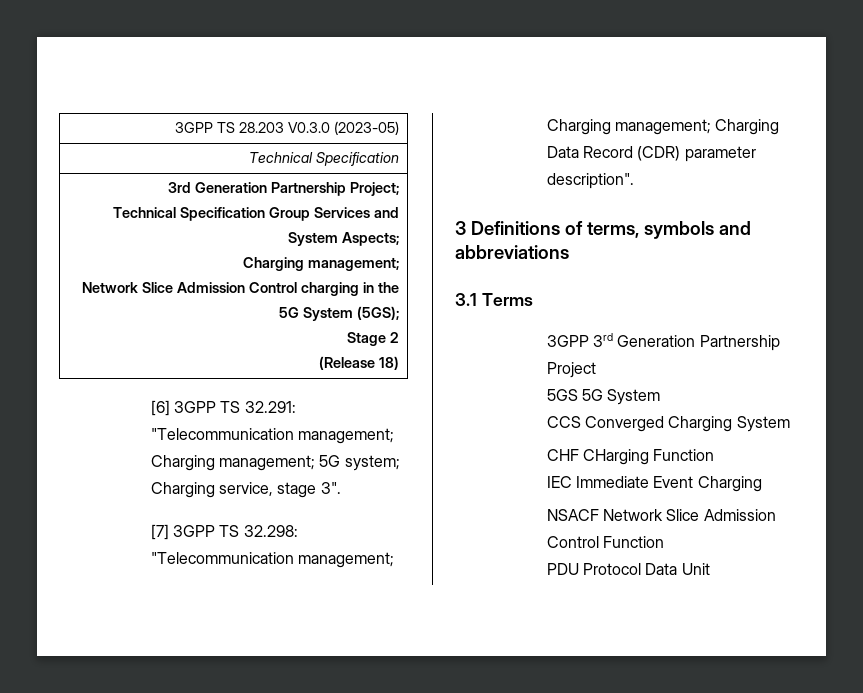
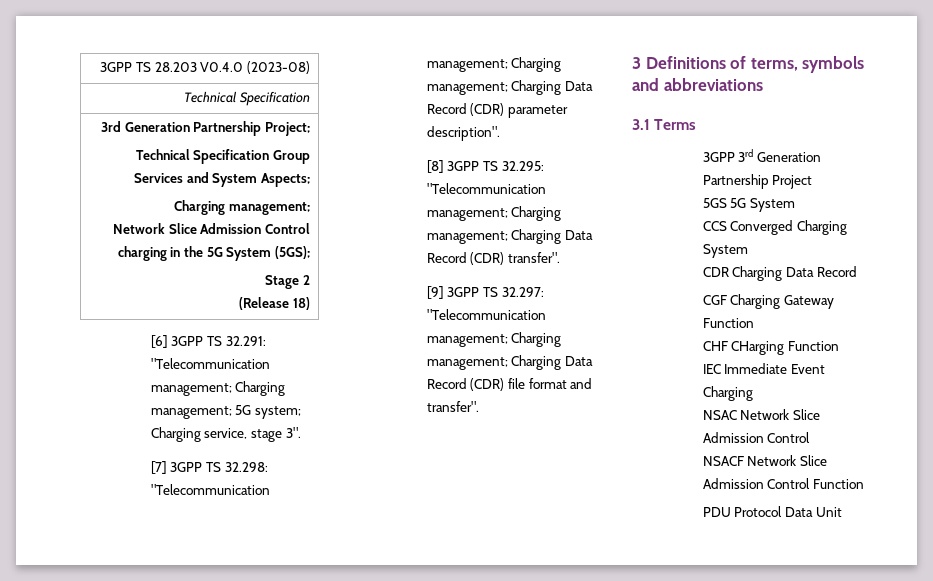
[287,121,399,135] V0.3.0 (2023-05) -> [200,61,311,74] V0.4.0 (2023-08)
(634, 181) none -> [426,160,544,173] [426,183,546,194] [426,206,562,221] [426,229,594,244] [426,252,561,265] [426,286,544,299] [426,309,546,320] [426,332,562,347] [426,355,594,370] [426,378,593,391] [426,401,479,412] // [8] 3GPP TS 32.295: "Telecommunication management; Charging management; Charging Data Record (CDR) transfer". // [9] 3GPP TS 32.297: "Telecommunication management; Charging management; Charging Data Record (CDR) file format and transfer".
(790, 424) none -> [702,266,857,281] [702,294,835,309] [702,318,754,328] // CDR Charging Data Record // CGF Charging Gateway Function
(762, 484) none -> [702,409,821,420] [702,432,811,443] // NSAC Network Slice Admission Control

